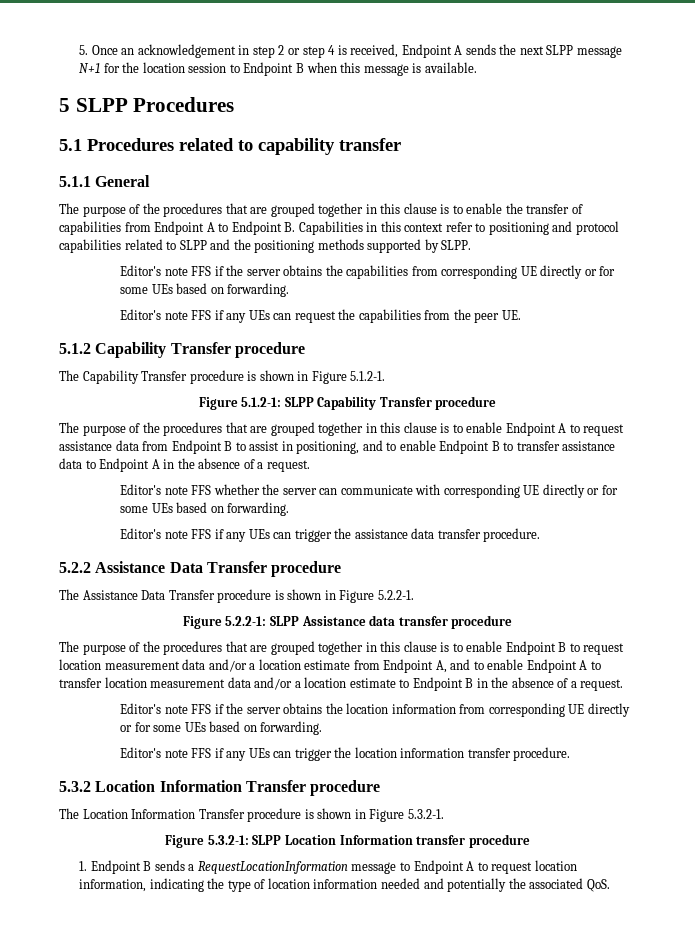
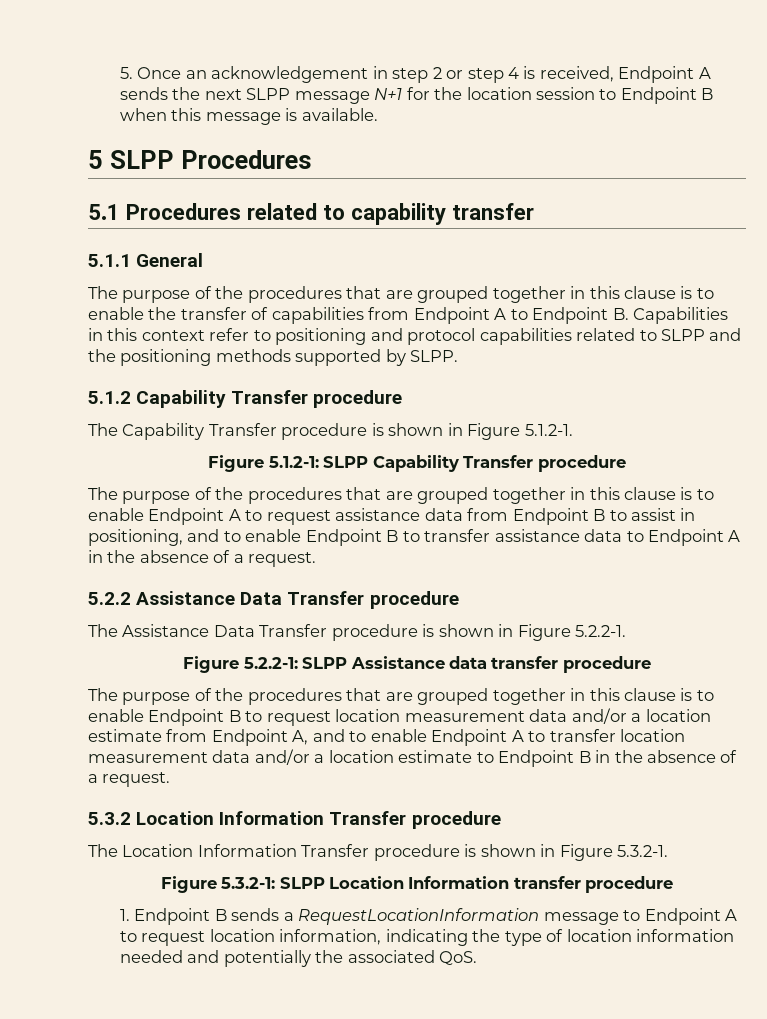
[120,265,616,279] [120,283,290,297] [120,309,521,323] // Editor's note FFS if the server obtains the capabilities from corresponding UE directly or for some UEs based on forwarding. // Editor's note FFS if any UEs can request the capabilities from the peer UE. -> (459, 356) none
[120,484,618,498] [120,502,290,516] [120,528,541,542] // Editor's note FFS whether the server can communicate with corresponding UE directly or for some UEs based on forwarding. // Editor's note FFS if any UEs can trigger the assistance data transfer procedure. -> (317, 559) none
[120,703,630,717] [120,721,323,735] [120,747,571,761] // Editor's note FFS if the server obtains the location information from corresponding UE directly or for some UEs based on forwarding. // Editor's note FFS if any UEs can trigger the location information transfer procedure. -> (171, 779) none

